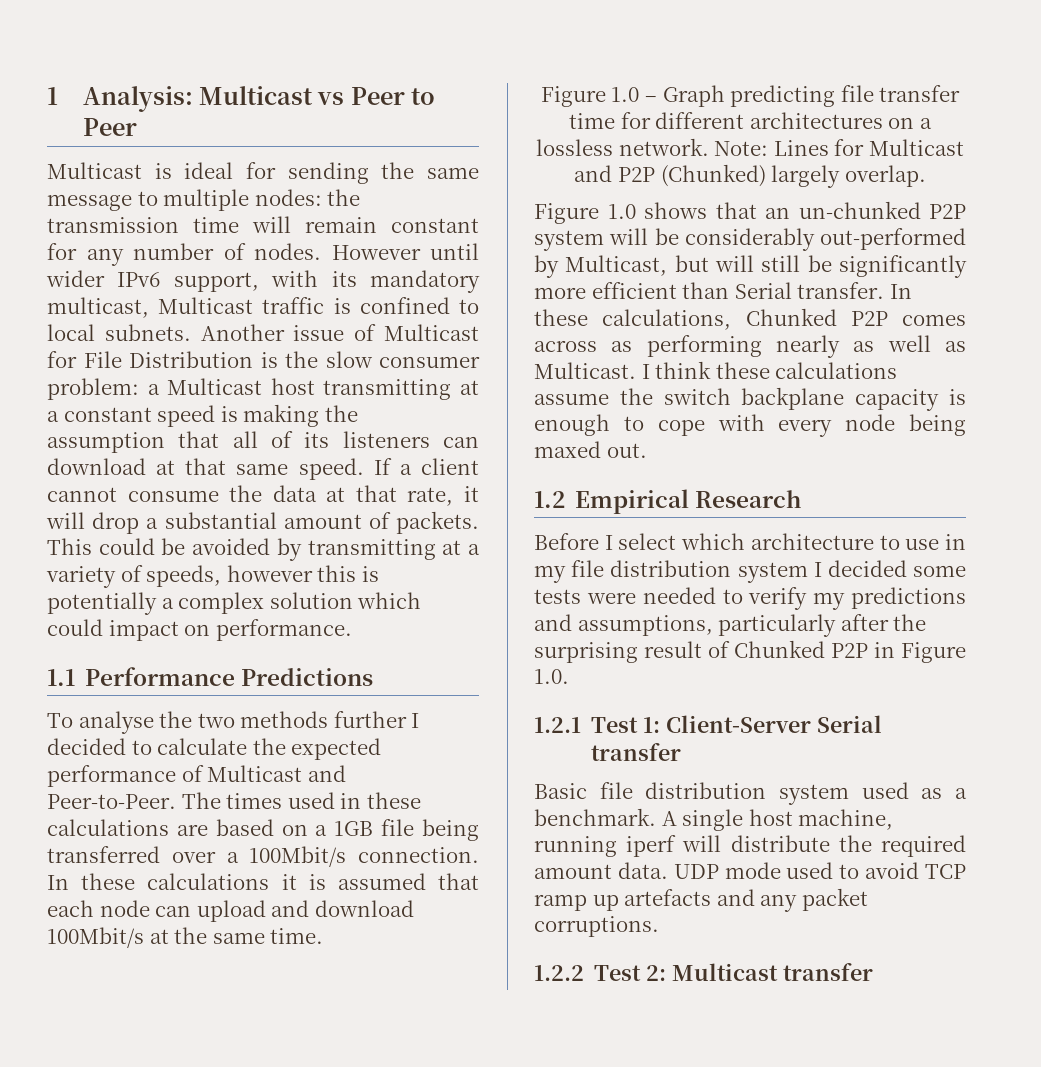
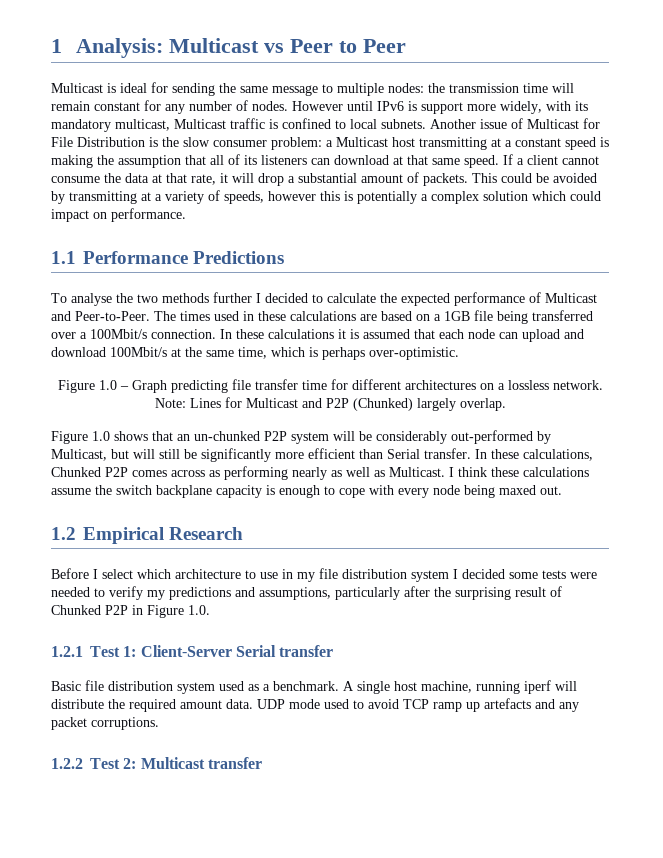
[46,270,259,292] wider IPv6 support, -> [377,101,542,114] IPv6 is support more widely,
[270,928,324,944] time. -> [238,347,459,360] time, which is perhaps over-optimistic.

